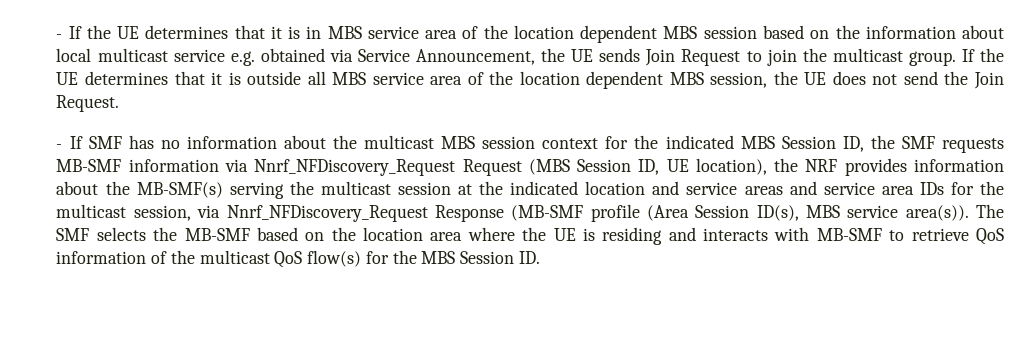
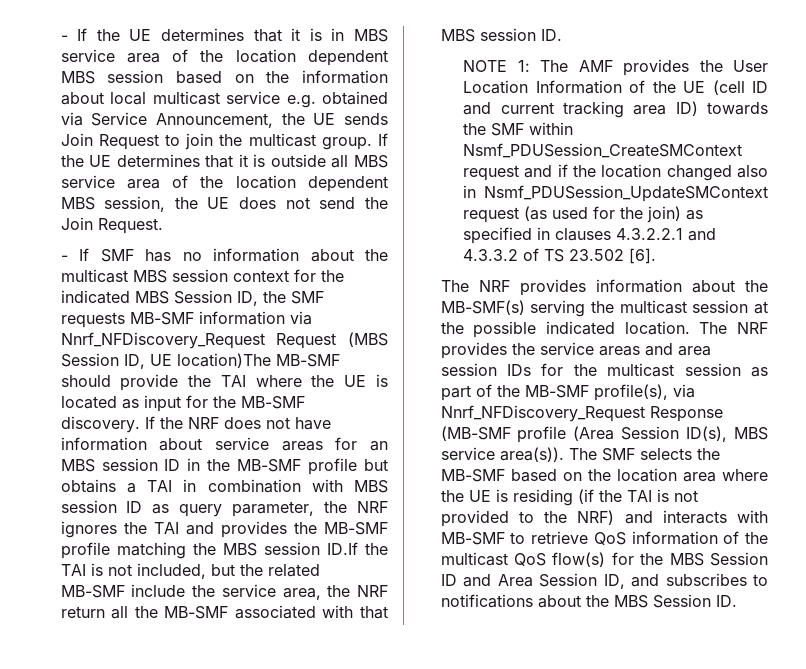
[695,158,799,175] location), the -> [176,353,340,368] [60,374,389,391] [60,395,305,412] [60,416,331,433] [60,437,388,451] [60,458,388,475] [60,479,388,493] [60,500,388,517] [60,521,388,538] [60,542,388,559] [60,563,320,579] [60,584,388,600] [60,605,388,619] [440,28,562,42] [463,59,768,76] [463,80,768,95] [463,101,768,118] [463,122,574,136] [463,143,743,158] [463,164,768,181] [463,185,768,202] [463,206,704,223] [463,227,717,244] [463,248,657,264] [440,280,469,292] location)The MB-SMF should provide the TAI where the UE is located as input for the MB-SMF discovery. If the NRF does not have information about service areas for an MBS session ID in the MB-SMF profile but obtains a TAI in combination with MBS session ID as query parameter, the NRF ignores the TAI and provides the MB-SMF profile matching the MBS session ID.If the TAI is not included, but the related MB-SMF include the service area, the NRF return all the MB-SMF associated with that MBS session ID. // NOTE 1: The AMF provides the User Location Information of the UE (cell ID and current tracking area ID) towards the SMF within Nsmf_PDUSession_CreateSMContext request and if the location changed also in Nsmf_PDUSession_UpdateSMContext request (as used for the join) as specified in clauses 4.3.2.2.1 and 4.3.3.2 of TS 23.502 [6]. // The
[510,181,680,195] indicated location and -> [473,321,768,338] [440,342,535,359] possible indicated location. The NRF provides the
[823,182,914,195] service area -> [677,346,711,356] [440,363,497,376] area session
[133,205,191,221] session, -> [684,363,768,377] [440,384,668,401] session as part of the MB-SMF profile(s),
(663, 236) none -> [577,489,698,504] [440,510,615,527] (if the TAI is not provided to the NRF)
(514, 257) none -> [440,573,768,589] [440,594,711,608] ID and Area Session ID, and subscribes to notifications about the MBS Session

